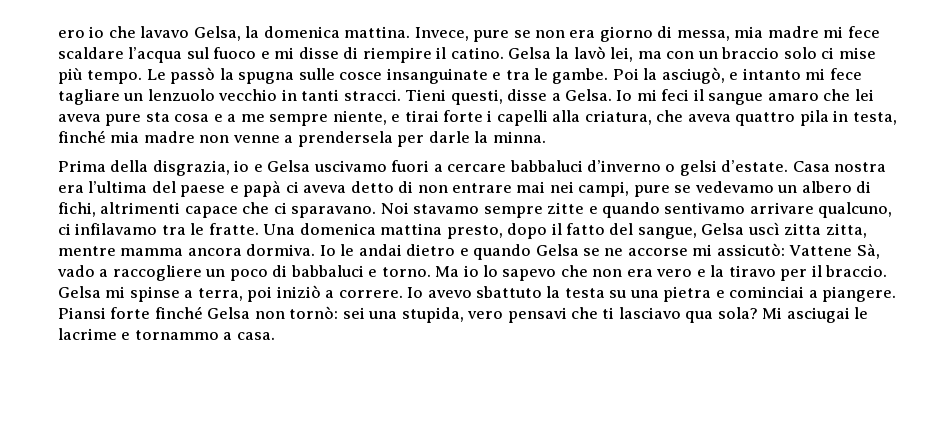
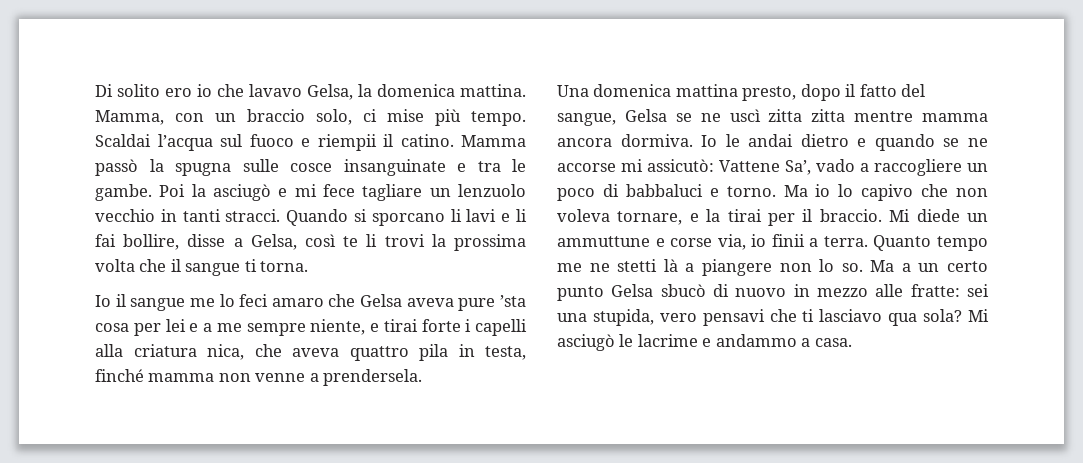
(58, 34) none -> [95,84,160,97] Di solito
[414,26,880,42] [58,46,876,63] [58,68,166,84] Invece, pure se non era giorno di messa, mia madre mi fece scaldare l’acqua sul fuoco e mi disse di riempire il catino. Gelsa la lavò lei, ma con un braccio solo ci mise più tempo. Le -> [95,109,526,126] [95,134,526,151] Mamma, con un braccio solo, ci mise più tempo. Scaldai l’acqua sul fuoco e riempii il catino. Mamma
[661,67,801,84] asciugò, e intanto -> [213,184,288,201] asciugò e
[405,89,764,105] Tieni questi, disse a Gelsa. Io mi feci il sangue -> [286,209,527,226] [95,234,526,251] [95,259,309,276] [95,294,269,311] Quando si sporcano li lavi e li fai bollire, disse a Gelsa, così te li trovi la prossima volta che il sangue ti torna. // Io il sangue me lo feci
[854,89,874,101] lei -> [360,294,403,307] Gelsa
[145,112,210,122] sta cosa -> [499,295,526,307] [95,319,186,336] ’sta cosa per lei
[584,110,652,125] criatura, -> [133,344,244,360] criatura nica,
[110,131,195,143] mia madre -> [148,373,215,382] mamma
[297,131,546,147] [58,160,887,176] [58,180,872,197] [58,202,893,218] [58,223,259,235] prendersela per darle la minna. // Prima della disgrazia, io e Gelsa uscivamo fuori a cercare babbaluci d’inverno o gelsi d’estate. Casa nostra era l’ultima del paese e papà ci aveva detto di non entrare mai nei campi, pure se vedevamo un albero di fichi, altrimenti capace che ci sparavano. Noi stavamo sempre zitte e quando sentivamo arrivare qualcuno, ci infilavamo tra le fratte. -> [323,369,423,386] prendersela. //
(745, 229) none -> [675,113,721,122] se ne
[825,223,867,238] zitta, -> [811,109,846,122] zitta
[535,244,579,256] Gelsa -> (935, 142) none
[856,243,880,259] Sà, -> [785,160,811,175] Sa’,
[502,269,557,281] sapevo -> [861,184,914,201] capivo
[626,269,693,277] era vero -> [557,209,683,225] voleva tornare,
[728,265,776,277] tiravo -> [727,209,762,222] tirai
[58,285,897,302] [58,306,339,319] Gelsa mi spinse a terra, poi iniziò a correre. Io avevo sbattuto la testa su una pietra e cominciai a piangere. Piansi forte finché Gelsa non tornò: -> [889,209,988,222] [557,234,988,251] [557,259,988,276] [557,284,960,301] Mi diede un ammuttune e corse via, io finii a terra. Quanto tempo me ne stetti là a piangere non lo so. Ma a un certo punto Gelsa sbucò di nuovo in mezzo alle fratte:
[786,307,850,323] asciugai -> [557,334,615,351] asciugò
[134,330,219,340] tornammo -> [715,334,797,347] andammo

